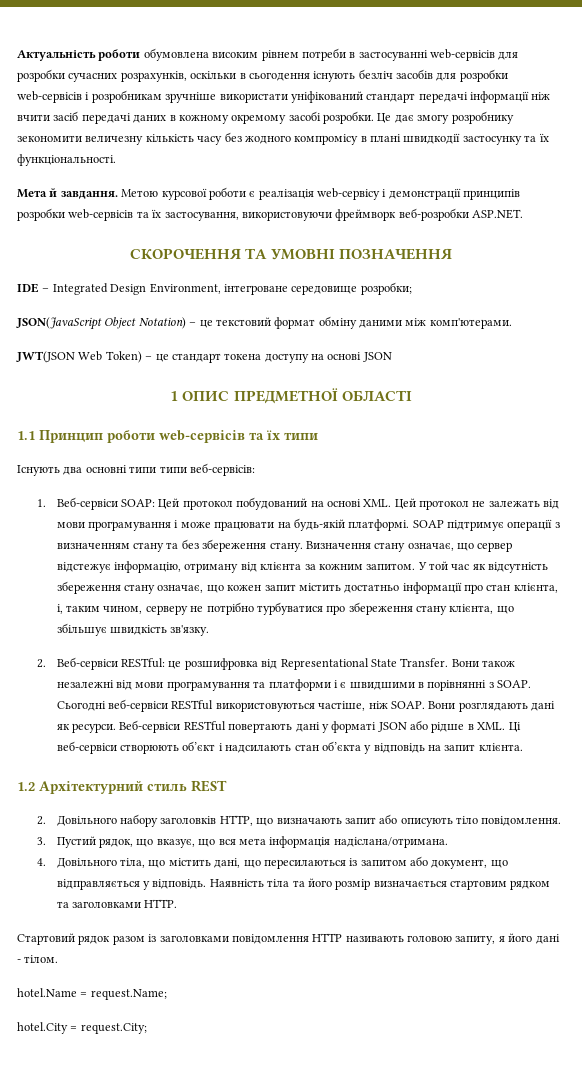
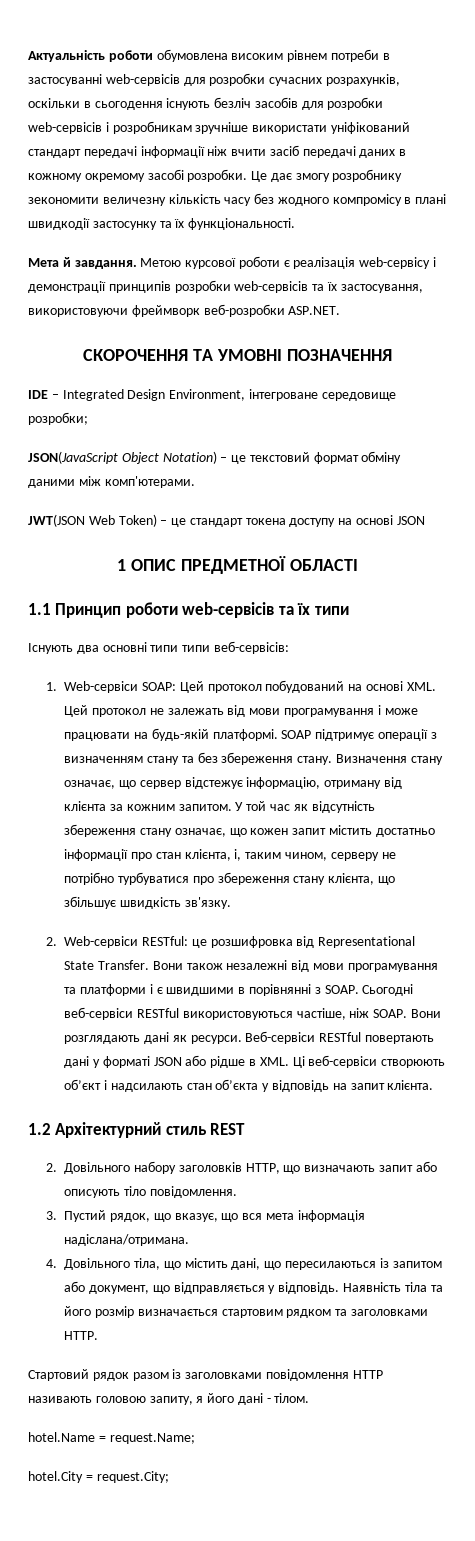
[56,497,118,510] Веб-сервіси -> [64,681,139,693] Web-сервіси
[56,657,118,670] Веб-сервіси -> [64,936,139,948] Web-сервіси

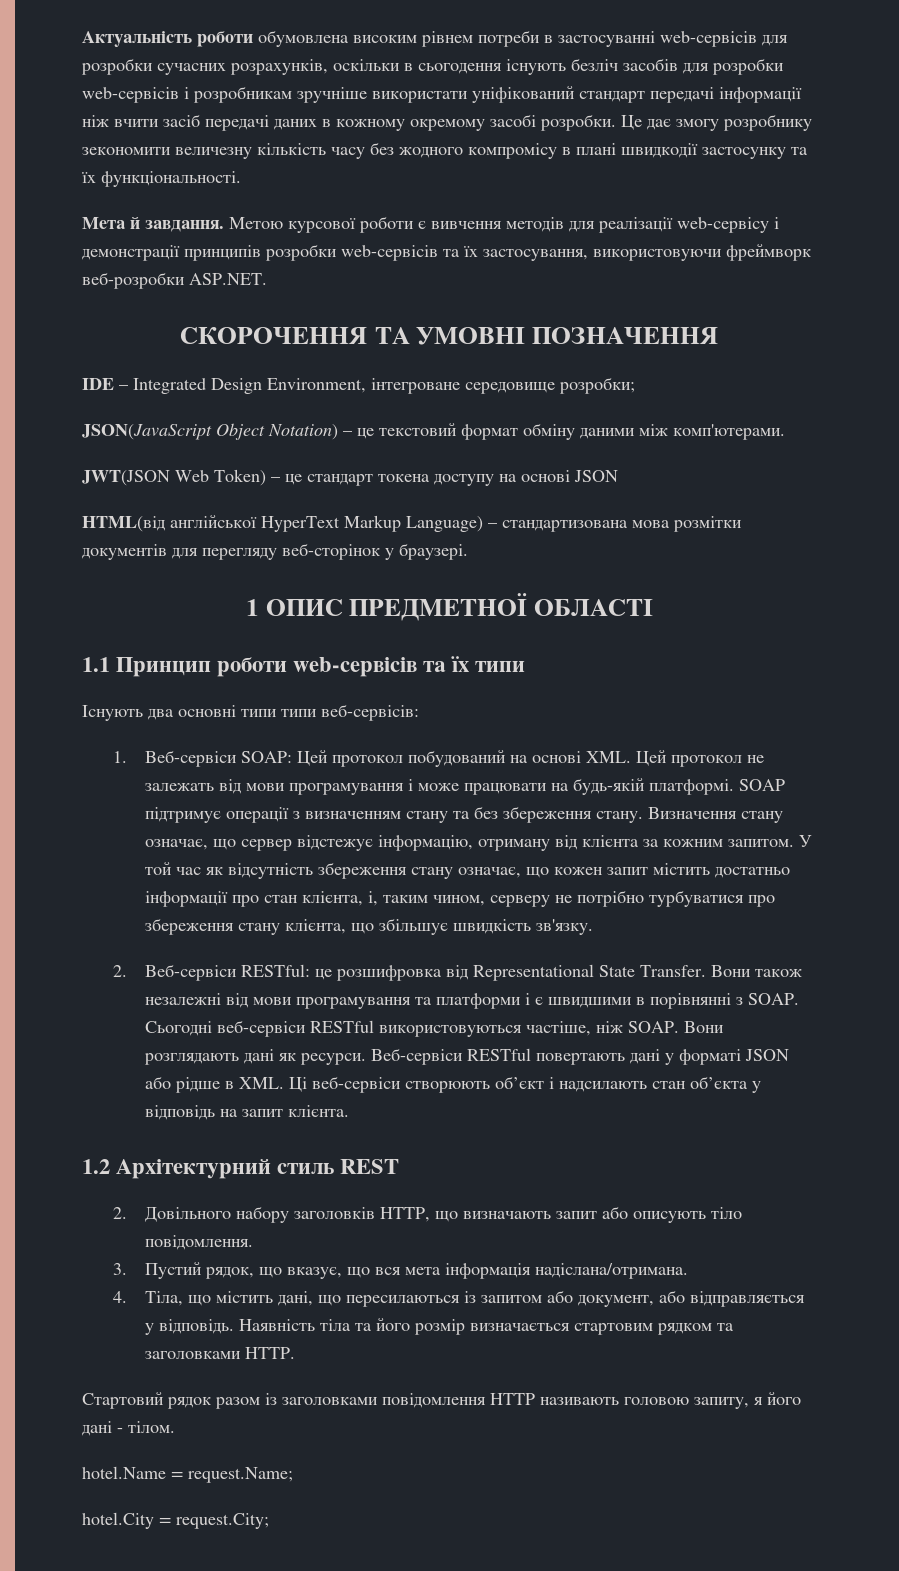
[293,257,356,269] реалізація -> [431,217,673,233] вивчення методів для реалізації
(425, 520) none -> [82,515,742,532] [82,543,468,560] // HTML(від англійської HyperText Markup Language) – стандартизована мова розмітки документів для перегляду веб-сторінок у браузері.
[64,681,139,693] Web-сервіси -> [144,750,237,767] Веб-сервіси
[64,936,139,948] Web-сервіси -> [144,964,237,981] Веб-сервіси
[64,1258,161,1270] Довільного тіла, -> [144,1291,183,1306] Тіла,
[152,1285,170,1294] що -> [658,1290,685,1303] або

